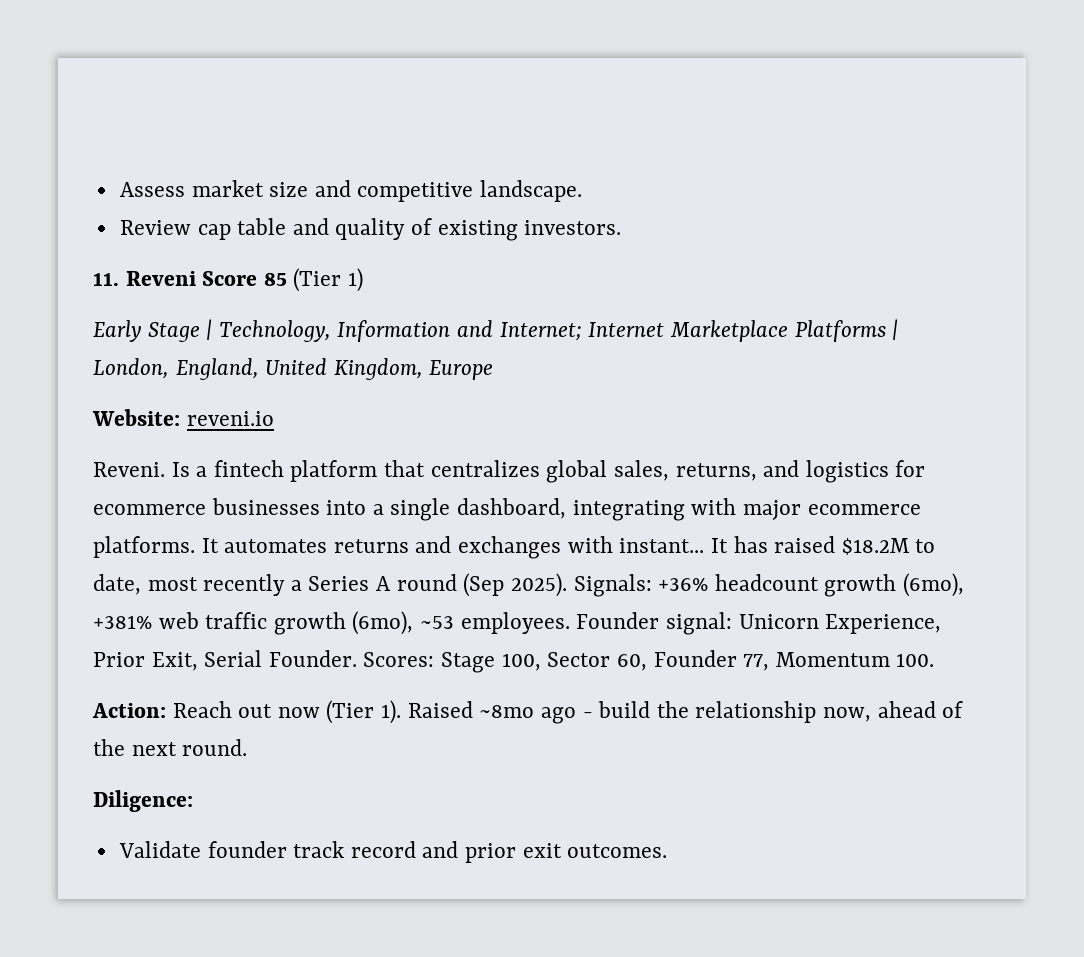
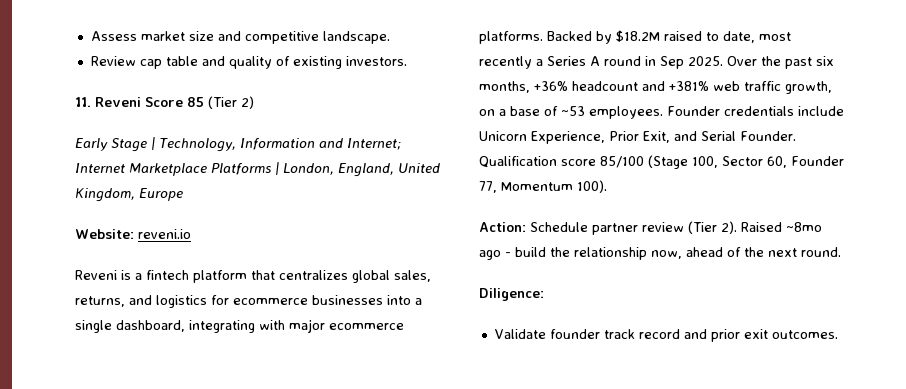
[348,268,364,292] 1) -> [241,96,254,109] 2)
[93,462,190,477] Reveni. Is -> [75,270,131,280] Reveni is
[201,536,910,559] It automates returns and exchanges with instant... It has raised $18.2M -> [547,30,702,44] Backed by $18.2M raised
[463,573,964,597] [93,611,414,635] (Sep 2025). Signals: +36% headcount growth (6mo), +381% web traffic growth (6mo), -> [645,56,834,69] [479,81,832,94] [479,106,558,116] in Sep 2025. Over the past six months, +36% headcount and +381% web traffic growth, on a base of
[665,612,732,635] signal: -> [724,106,844,116] credentials include
(198, 661) none -> [674,131,697,141] and
[363,652,496,673] Scores: Stage -> [479,155,688,169] Qualification score 85/100 (Stage
[896,653,935,667] 100. -> [577,180,607,193] 100).
[172,700,402,724] Reach out now (Tier 1). -> [530,221,737,235] Schedule partner review (Tier 2).

